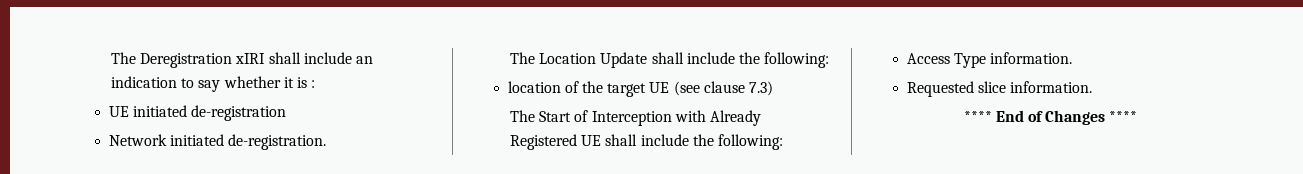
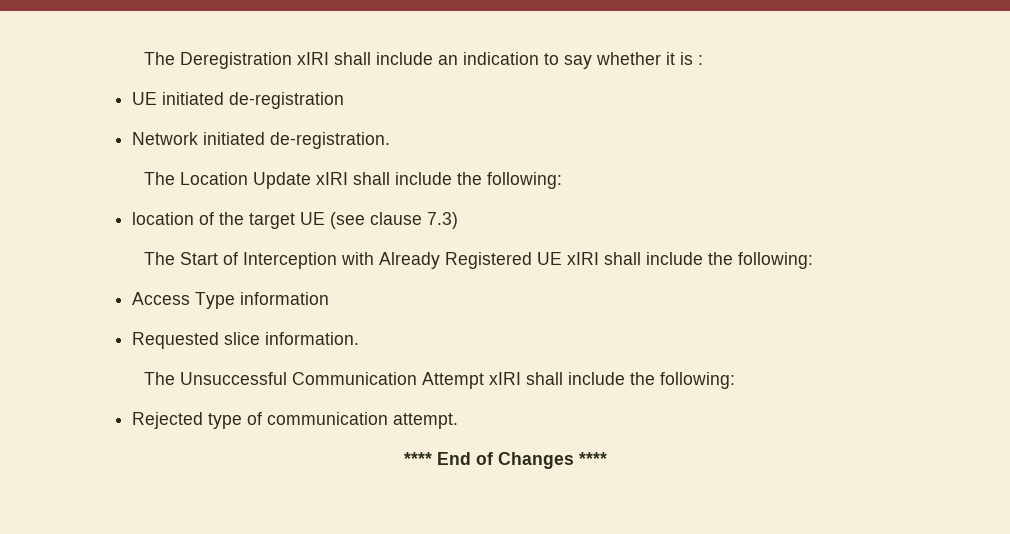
(648, 60) none -> [316,172,349,185] xIRI
(602, 140) none -> [567,252,600,265] xIRI
[989,52,1072,64] information. -> [239,292,329,305] information
(1092, 87) none -> [144,372,736,389] [131,412,458,429] // The Unsuccessful Communication Attempt xIRI shall include the following: // Rejected type of communication attempt.

